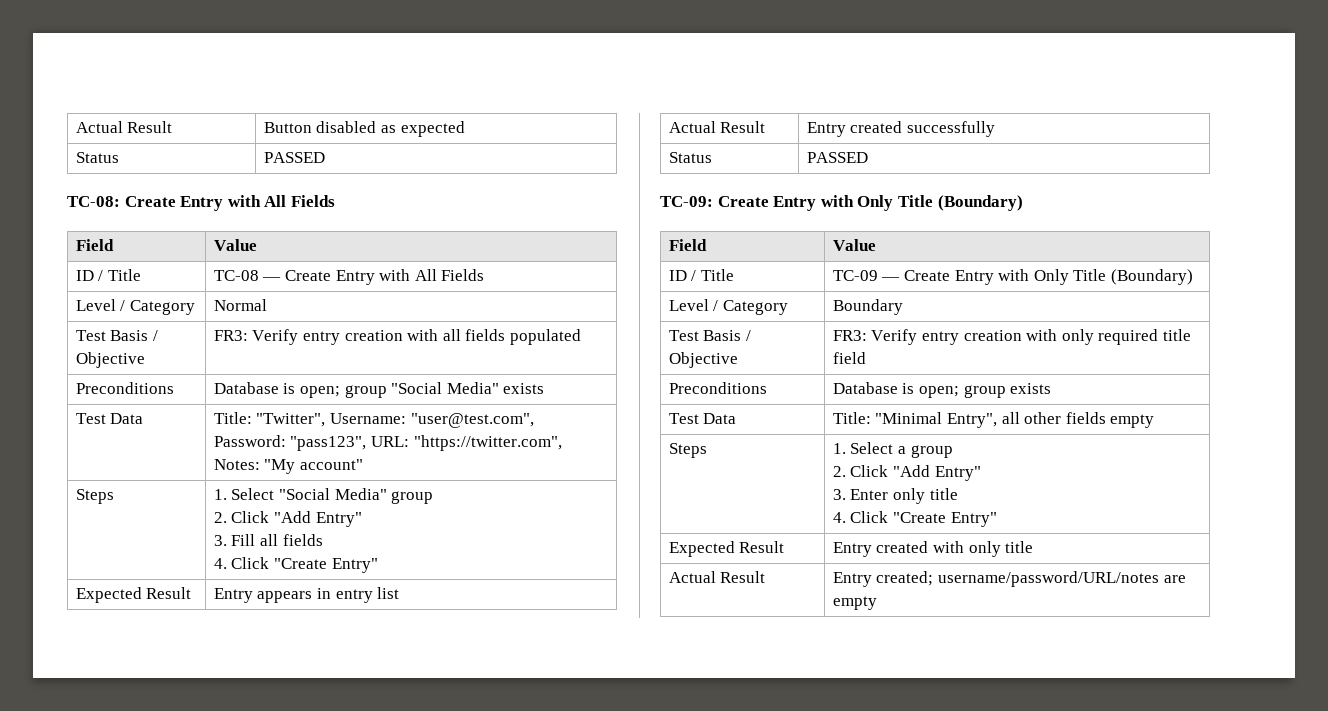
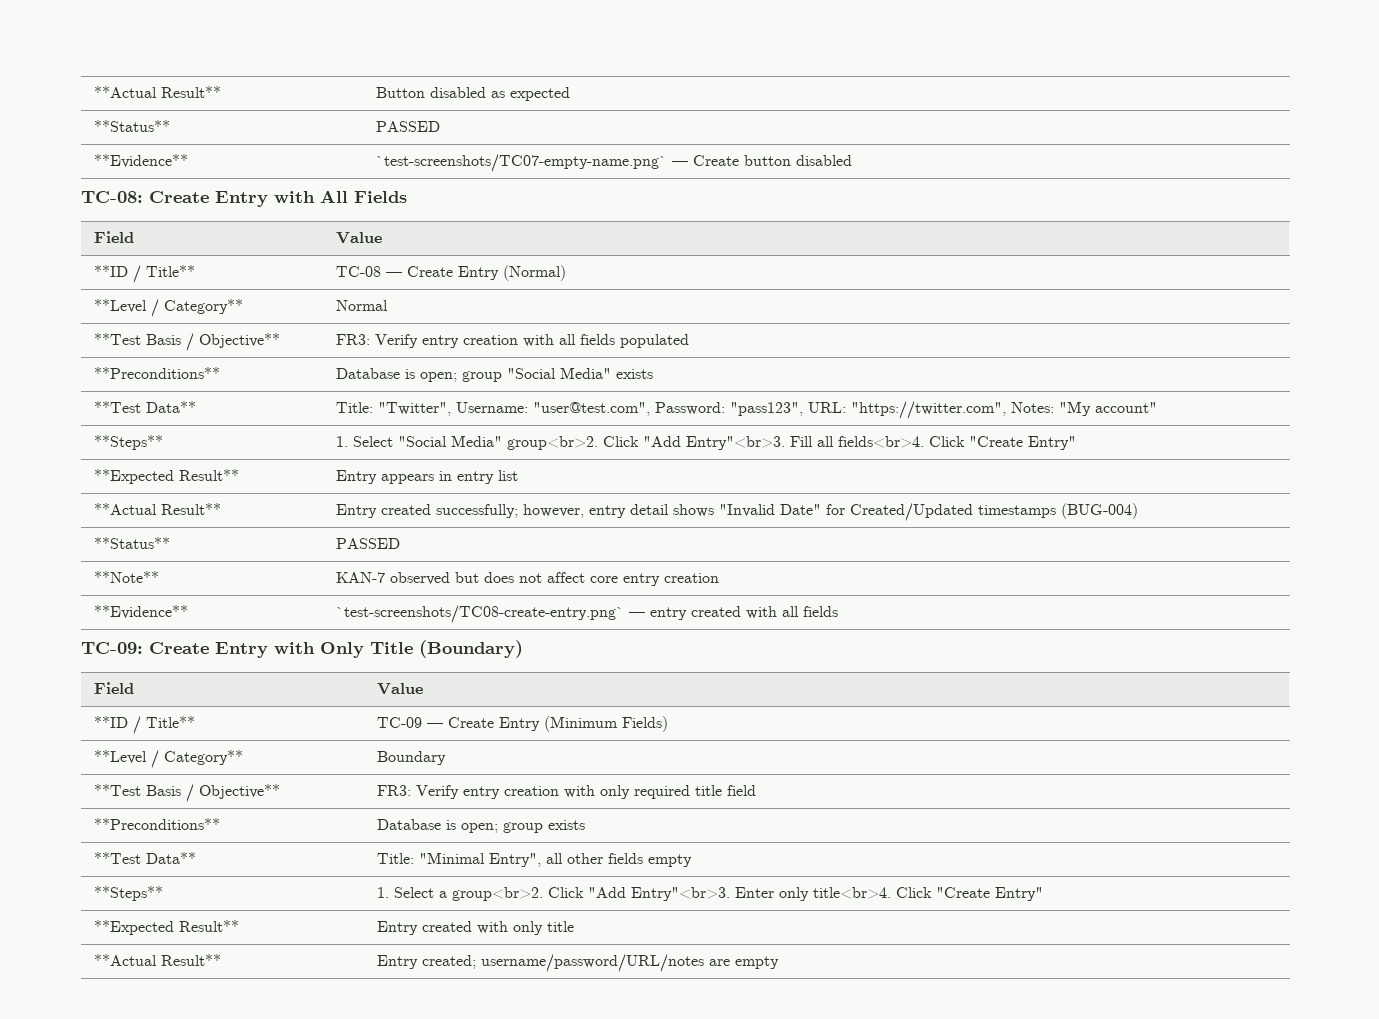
[75,121,173,133] Actual Result -> [93,86,221,98] **Actual Result**
[75,152,119,163] [263,152,325,163] Status | PASSED -> [93,120,170,132] [375,121,440,132] [93,154,188,168] [375,154,852,172] **Status** | PASSED // **Evidence** | `test-screenshots/TC07-empty-name.png` — Create button disabled
[75,269,142,281] ID / Title -> [93,265,195,283] **ID / Title**
[379,269,485,281] [75,299,196,315] with All Fields // Level / Category -> [502,265,566,281] [93,299,243,317] (Normal) // **Level / Category**
[75,330,159,341] [75,352,145,368] Test Basis / Objective -> [93,333,280,351] **Test Basis / Objective**
[75,382,174,394] Preconditions -> [93,367,220,379] **Preconditions**
[75,413,144,424] Test Data -> [93,401,196,413] **Test Data**
[75,489,114,504] Steps -> [93,435,163,450] **Steps**
[391,491,434,504] [213,511,362,527] [213,534,323,546] [213,557,378,573] [75,587,192,603] group // 2. Click "Add Entry" // 3. Fill all fields // 4. Click "Create Entry" // Expected Result -> [506,436,1076,450] [93,469,239,484] group<br>2. Click "Add Entry"<br>3. Fill all fields<br>4. Click "Create Entry" // **Expected Result**
[668,121,766,133] [806,121,996,137] [668,152,712,163] [806,152,868,163] Actual Result | Entry created successfully // Status | PASSED -> [93,503,221,515] [335,503,1138,521] [93,537,170,549] [335,538,400,549] [93,571,159,583] [335,572,719,586] [93,605,188,619] [335,605,838,623] **Actual Result** | Entry created successfully; however, entry detail shows "Invalid Date" for Created/Updated timestamps (BUG-004) // **Status** | PASSED // **Note** | KAN-7 observed but does not affect core entry creation // **Evidence** | `test-screenshots/TC08-create-entry.png` — entry created with all fields
[668,269,735,281] ID / Title -> [93,716,195,734] **ID / Title**
[998,269,1193,285] [668,299,789,315] with Only Title (Boundary) // Level / Category -> [543,716,668,732] [93,750,243,768] (Minimum Fields) // **Level / Category**
[668,330,752,341] [668,352,738,368] Test Basis / Objective -> [93,784,280,802] **Test Basis / Objective**
[668,382,767,394] Preconditions -> [93,818,220,830] **Preconditions**
[668,413,737,424] Test Data -> [93,852,196,864] **Test Data**
[668,443,707,458] Steps -> [93,886,163,901] **Steps**
[910,445,953,458] [832,465,981,481] [832,488,958,504] [832,511,997,527] [668,541,785,557] group // 2. Click "Add Entry" // 3. Enter only title // 4. Click "Create Entry" // Expected Result -> [451,887,1043,901] [93,920,239,935] group<br>2. Click "Add Entry"<br>3. Enter only title<br>4. Click "Create Entry" // **Expected Result**
[668,571,766,583] Actual Result -> [93,954,221,966] **Actual Result**

